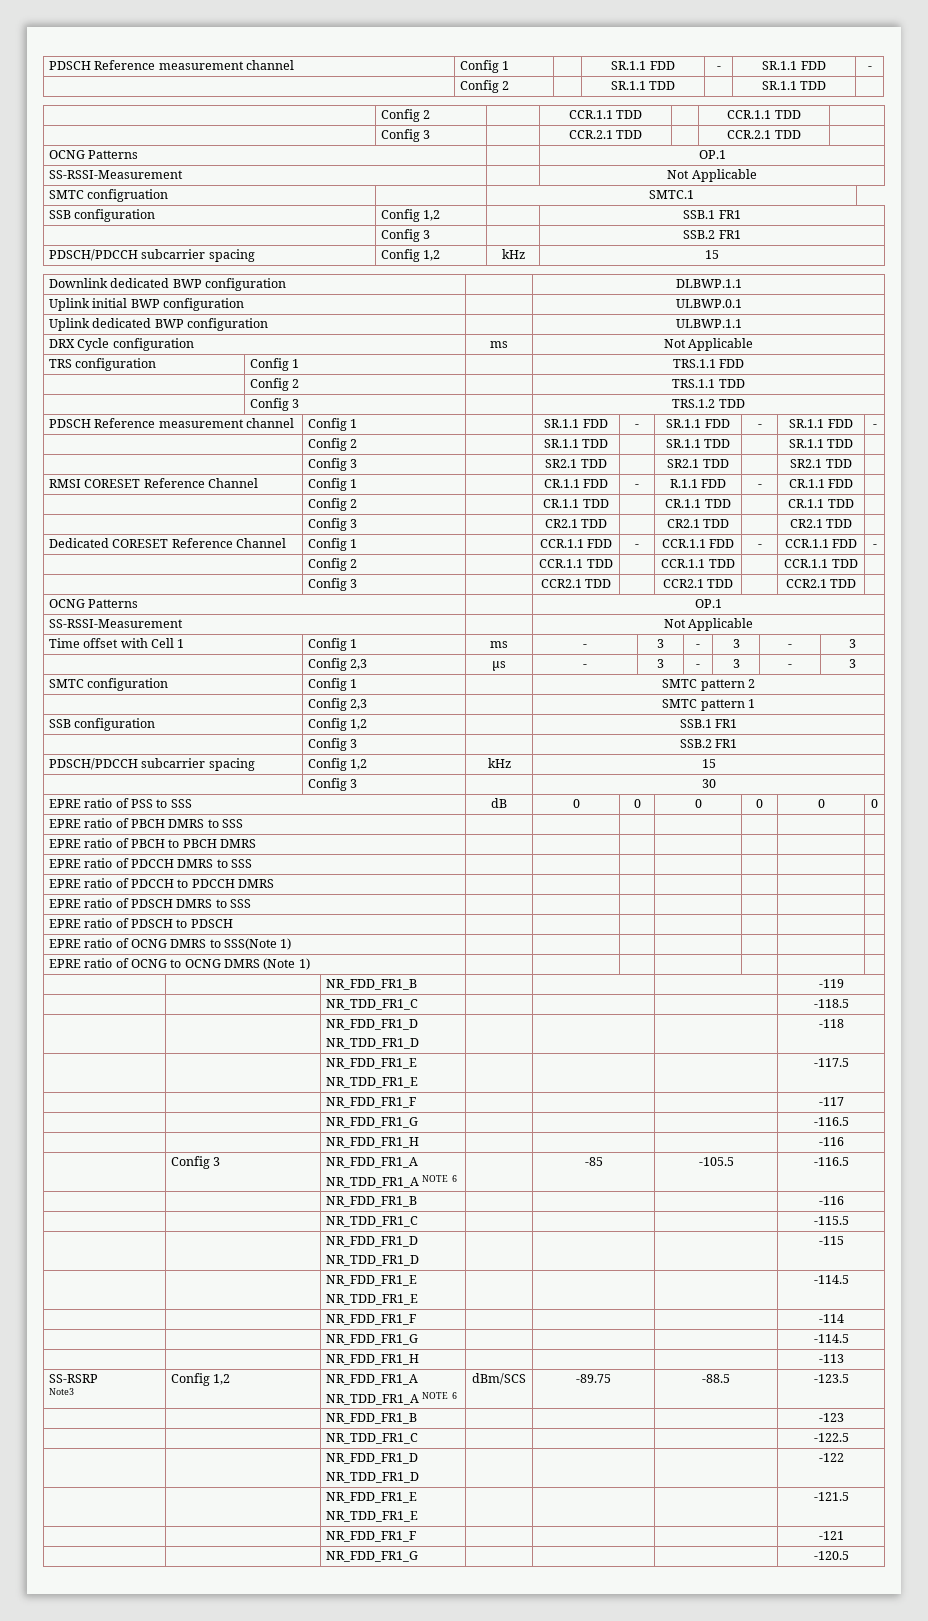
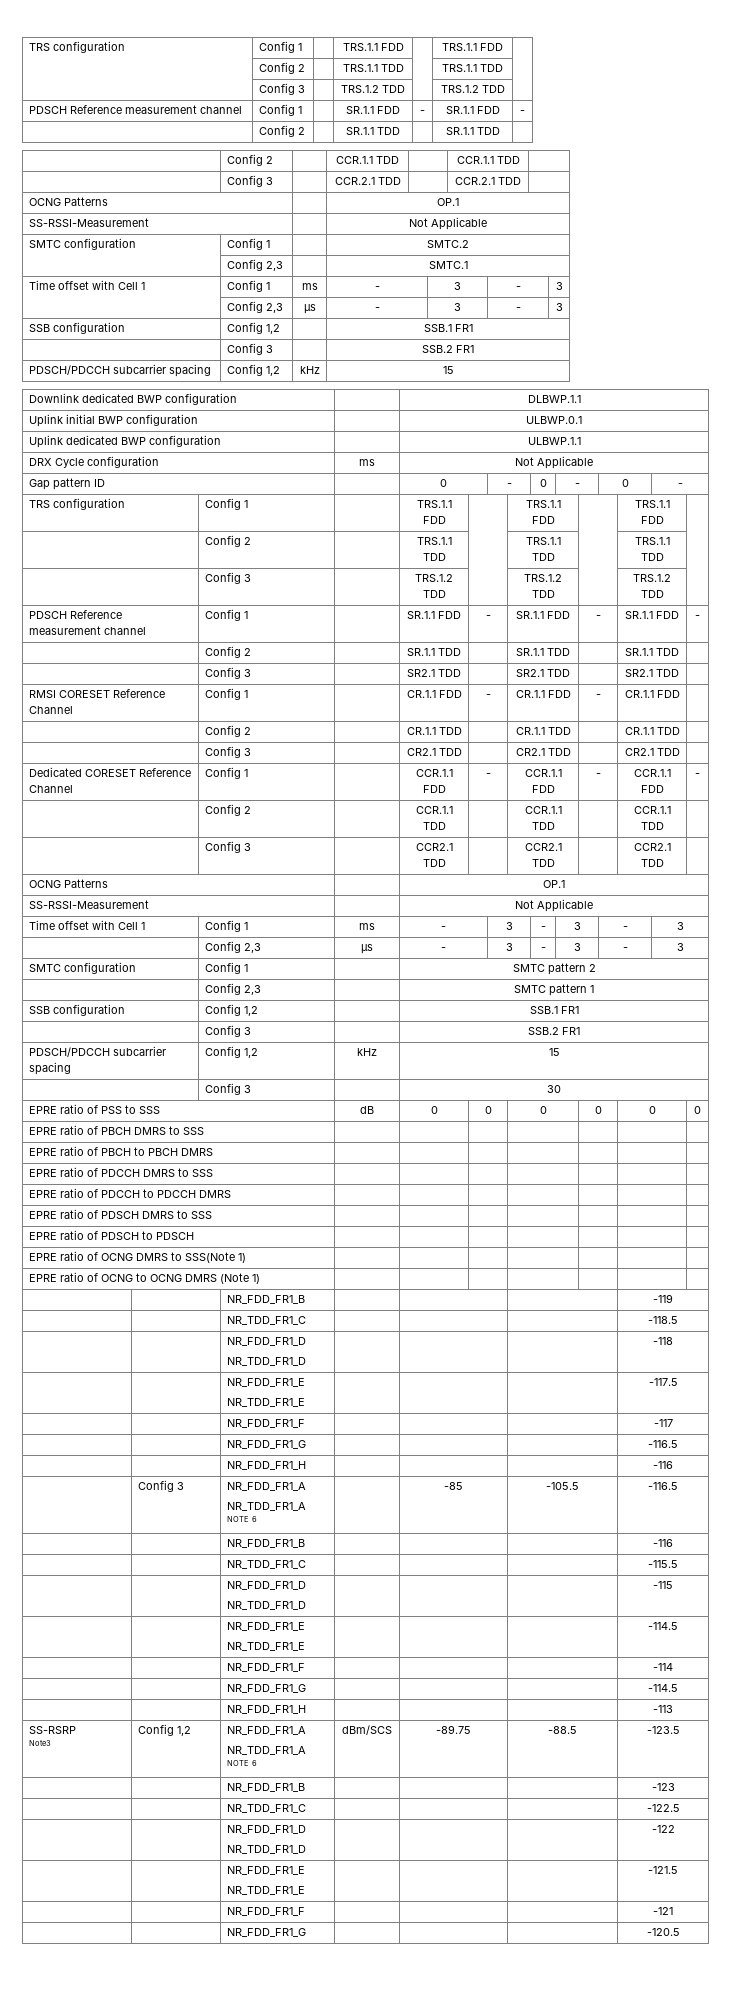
(48, 65) none -> [28,41,125,53] [258,41,302,53] [342,43,404,51] [442,43,503,51] [258,62,305,74] [342,64,404,72] [442,64,503,72] [258,83,305,95] [341,85,405,93] [440,85,505,93] TRS configuration | Config 1 | | TRS.1.1 FDD | | TRS.1.1 FDD | // | Config 2 | | TRS.1.1 TDD | | TRS.1.1 TDD | // | Config 3 | | TRS.1.2 TDD | | TRS.1.2 TDD | //
[87,189,169,202] [649,190,694,199] configruation | | SMTC.1 -> [63,238,136,250] [226,238,270,250] [427,240,469,248] [226,259,283,271] [428,261,468,269] [28,280,145,290] [226,280,270,292] [301,283,318,290] [374,286,380,290] [454,282,461,290] [515,286,521,290] [555,282,563,290] [226,301,283,313] [303,304,316,314] [374,307,380,311] [454,303,461,311] [515,307,521,311] [555,303,563,311] configuration | Config 1 | | SMTC.2 // | Config 2,3 | | SMTC.1 // Time offset with Cell 1 | Config 1 | ms | - | 3 | - | 3 // | Config 2,3 | μs | - | 3 | - | 3
[48,358,157,371] [249,358,300,371] [672,359,745,368] [249,378,300,391] [672,379,745,388] [249,398,300,411] [672,399,745,408] // TRS configuration | Config 1 | | TRS.1.1 FDD // | Config 2 | | TRS.1.1 TDD // | Config 3 | | TRS.1.2 TDD -> [28,478,105,490] [440,479,447,487] [506,483,512,487] [539,479,547,487] [574,483,580,487] [621,479,629,487] [677,483,683,487] [28,498,125,510] [204,498,248,510] [416,500,452,508] [422,516,446,524] [525,500,561,508] [531,516,555,524] [634,500,670,508] [640,516,664,524] [204,535,251,547] [416,537,452,545] [422,553,446,561] [525,537,561,545] [531,553,555,561] [634,537,670,545] [640,553,664,561] [204,572,251,584] [415,574,453,582] [422,590,446,598] [524,574,562,582] [531,590,555,598] [633,574,671,582] [640,590,664,598] // Gap pattern ID | | 0 | - | 0 | - | 0 | - // TRS configuration | Config 1 | | TRS.1.1 FDD | | TRS.1.1 FDD | | TRS.1.1 FDD | // | Config 2 | | TRS.1.1 TDD | | TRS.1.1 TDD | | TRS.1.1 TDD | // | Config 3 | | TRS.1.2 TDD | | TRS.1.2 TDD | | TRS.1.2 TDD |
[669,479,698,488] R.1.1 -> [515,690,545,698] CR.1.1

